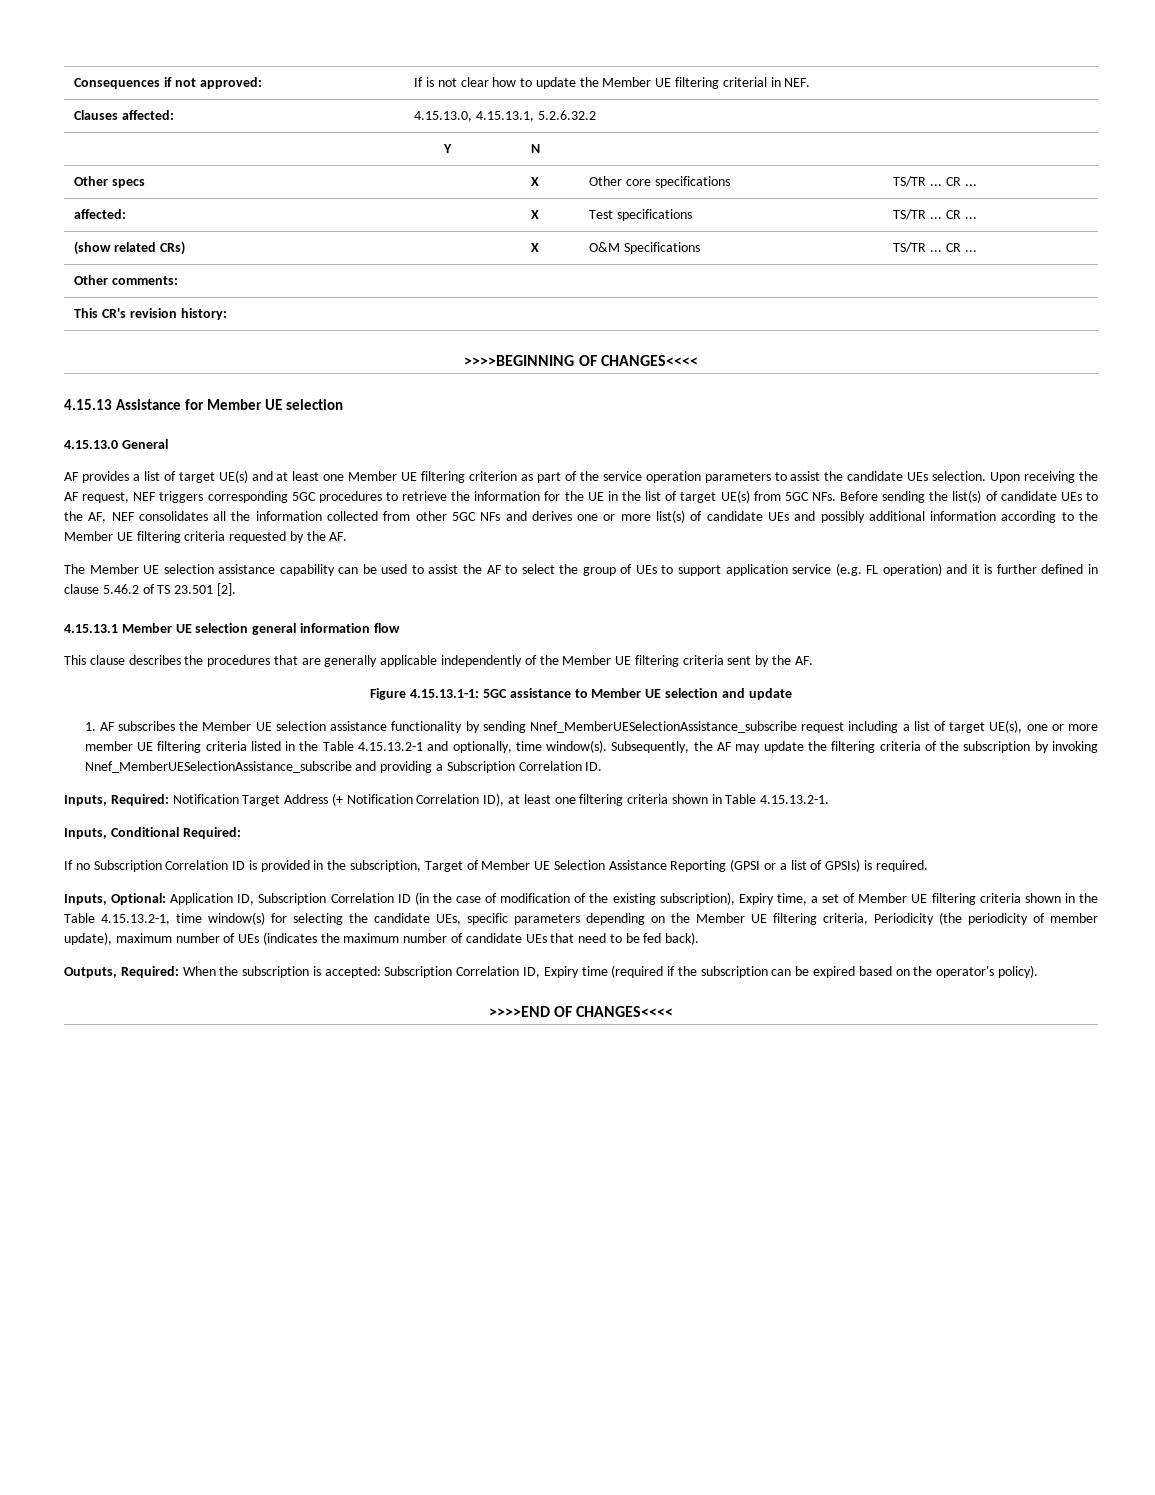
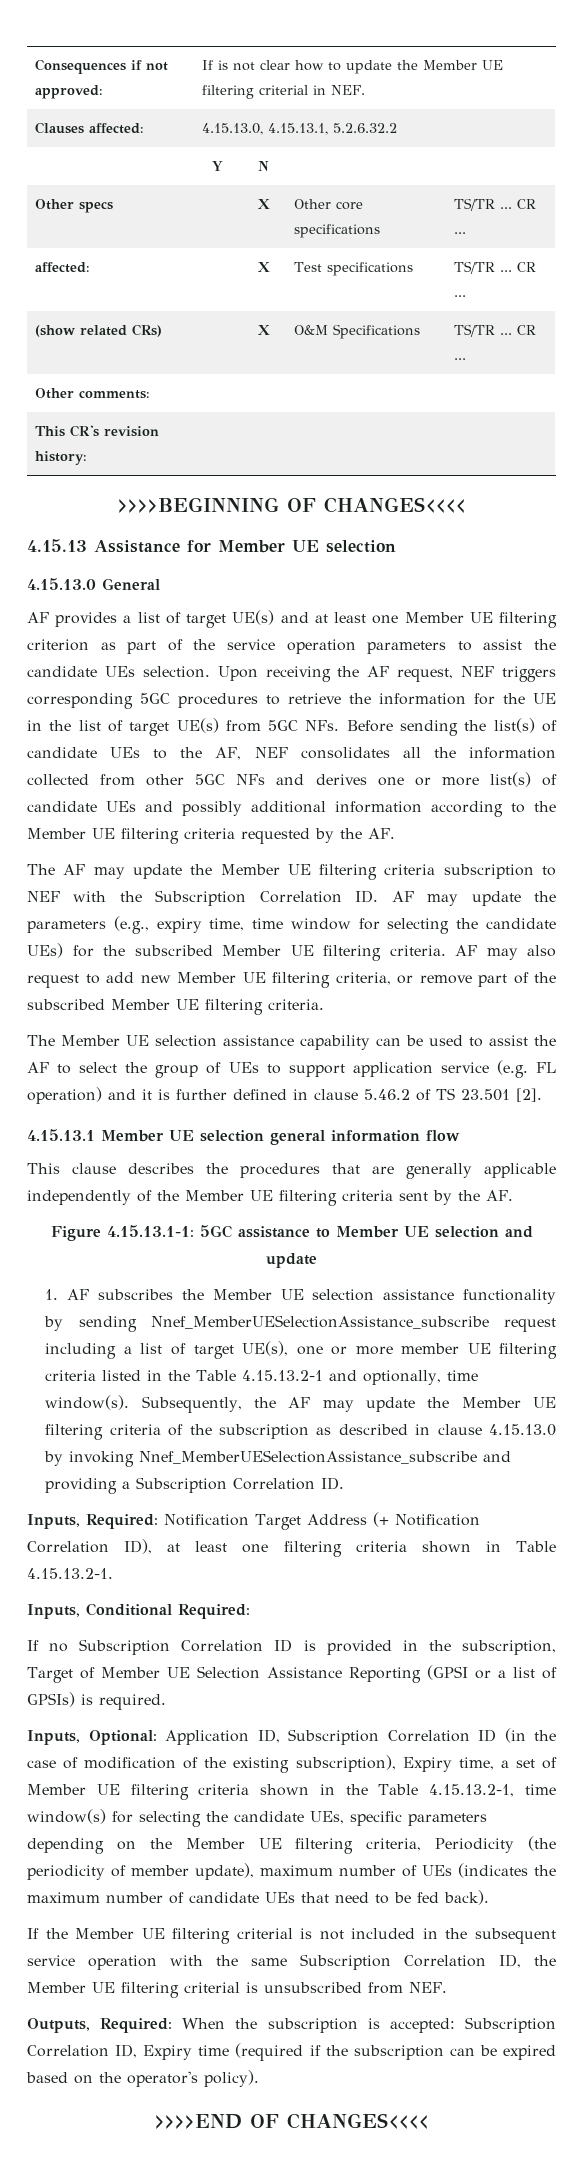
(348, 536) none -> [27,864,556,880] [27,890,557,906] [27,916,556,934] [27,943,556,961] [27,972,556,988] [27,999,324,1015] // The AF may update the Member UE filtering criteria subscription to NEF with the Subscription Correlation ID. AF may update the parameters (e.g., expiry time, time window for selecting the candidate UEs) for the subscribed Member UE filtering criteria. AF may also request to add new Member UE filtering criteria, or remove part of the subscribed Member UE filtering criteria.
(827, 746) none -> [461,1397,556,1408] Member UE
(1031, 747) none -> [316,1424,556,1436] as described in clause 4.15.13.0
(700, 938) none -> [27,1928,556,1944] [27,1954,556,1970] [27,1982,447,1998] // If the Member UE filtering criterial is not included in the subsequent service operation with the same Subscription Correlation ID, the Member UE filtering criterial is unsubscribed from NEF.

